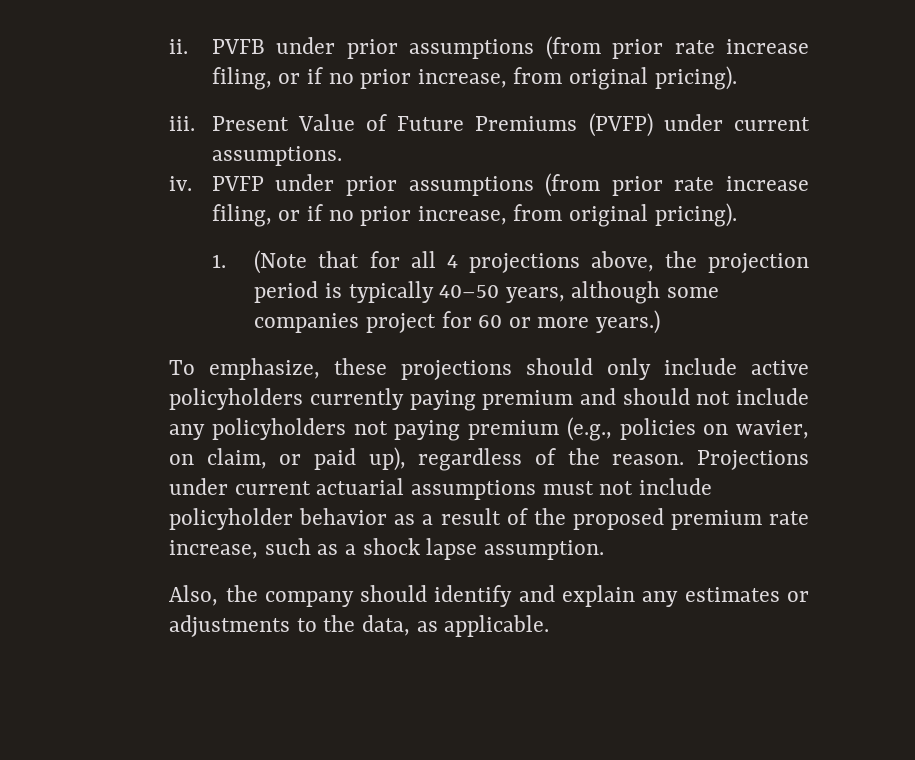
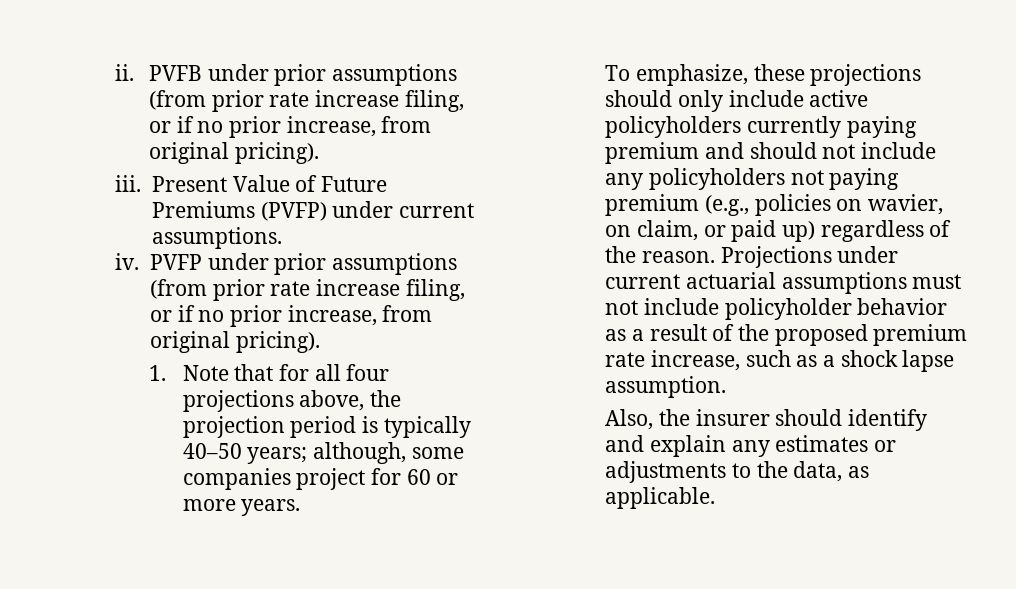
[254,250,308,274] (Note -> [182,365,229,381] Note
[446,255,458,268] 4 -> [346,364,390,381] four
[505,281,661,304] years, although -> [247,442,407,464] years; although,
[596,310,661,334] years.) -> [241,499,301,516] years.
[368,447,406,471] up), -> [782,221,816,242] up)
[264,591,354,607] company -> [695,409,770,426] insurer

